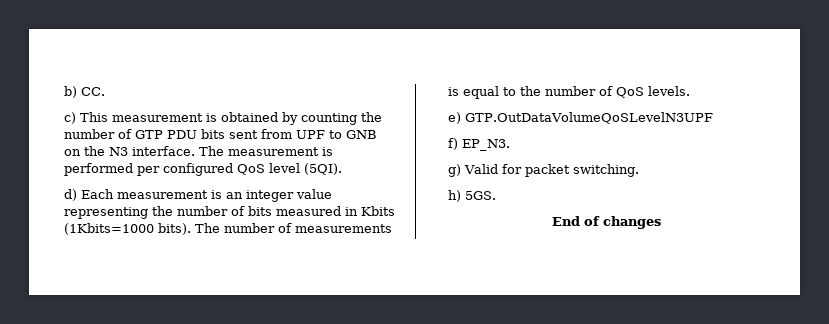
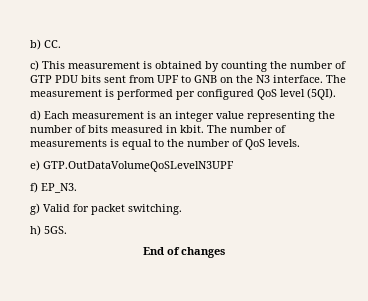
[361,206,396,216] [64,223,192,235] Kbits (1Kbits=1000 bits). -> [180,125,205,133] kbit.

